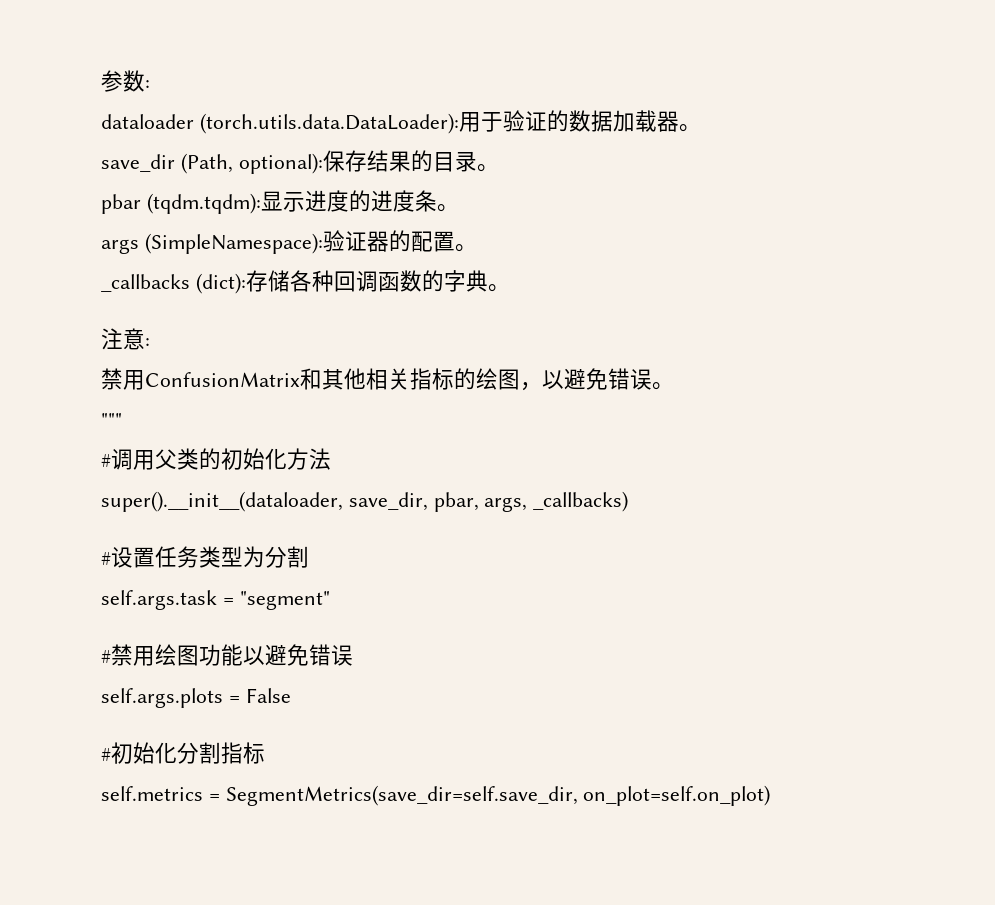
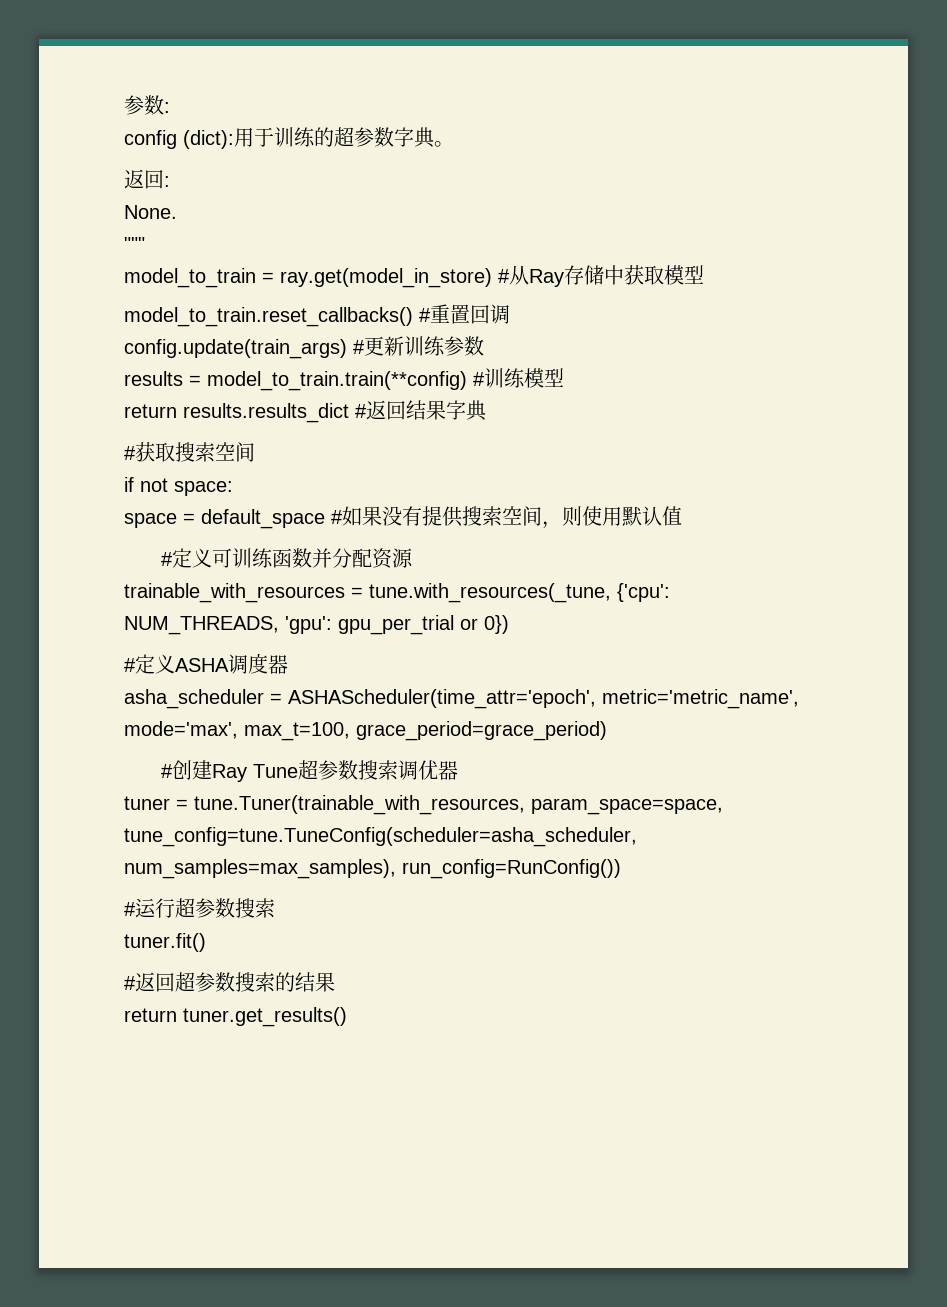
[101,110,701,134] [101,150,499,174] [101,190,459,214] [101,230,477,254] [101,270,444,294] dataloader (torch.utils.data.DataLoader):用于验证的数据加载器。 // save_dir (Path, optional):保存结果的目录。 // pbar (tqdm.tqdm):显示进度的进度条。 // args (SimpleNamespace):验证器的配置。 // _callbacks (dict):存储各种回调函数的 -> [124,127,394,149] config (dict):用于训练的超参数
[101,328,150,350] [101,368,674,391] [101,413,122,427] [101,448,331,470] [101,491,629,512] [101,546,309,568] [101,590,330,610] [101,644,353,666] [101,688,291,708] [101,742,265,764] [101,785,771,806] 注意: // 禁用ConfusionMatrix和其他相关指标的绘图，以避免错误。 // """ // #调用父类的初始化方法 // super().__init__(dataloader, save_dir, pbar, args, _callbacks) // #设置任务类型为分割 // self.args.task = "segment" // #禁用绘图功能以避免错误 // self.args.plots = False // #初始化分割指标 // self.metrics = SegmentMetrics(save_dir=self.save_dir, on_plot=self.on_plot) -> [124,169,170,189] [124,205,177,219] [124,237,145,251] [124,265,704,288] [124,304,510,327] [124,336,484,359] [124,368,564,391] [124,400,487,423] [124,442,255,462] [124,477,233,496] [124,506,682,529] [160,548,413,569] [124,583,670,603] [124,615,509,635] [124,653,288,674] [124,689,799,709] [124,721,607,741] [160,760,458,782] [124,795,723,815] [124,827,637,847] [124,859,621,879] [124,898,275,918] [124,933,206,952] [124,972,335,992] [124,1007,347,1027] 返回: // None. // """ // model_to_train = ray.get(model_in_store) #从Ray存储中获取模型 // model_to_train.reset_callbacks() #重置回调 // config.update(train_args) #更新训练参数 // results = model_to_train.train(**config) #训练模型 // return results.results_dict #返回结果字典 // #获取搜索空间 // if not space: // space = default_space #如果没有提供搜索空间，则使用默认值 // #定义可训练函数并分配资源 // trainable_with_resources = tune.with_resources(_tune, {'cpu': NUM_THREADS, 'gpu': gpu_per_trial or 0}) // #定义ASHA调度器 // asha_scheduler = ASHAScheduler(time_attr='epoch', metric='metric_name', mode='max', max_t=100, grace_period=grace_period) // #创建Ray Tune超参数搜索调优器 // tuner = tune.Tuner(trainable_with_resources, param_space=space, tune_config=tune.TuneConfig(scheduler=asha_scheduler, num_samples=max_samples), run_config=RunConfig()) // #运行超参数搜索 // tuner.fit() // #返回超参数搜索的结果 // return tuner.get_results()

